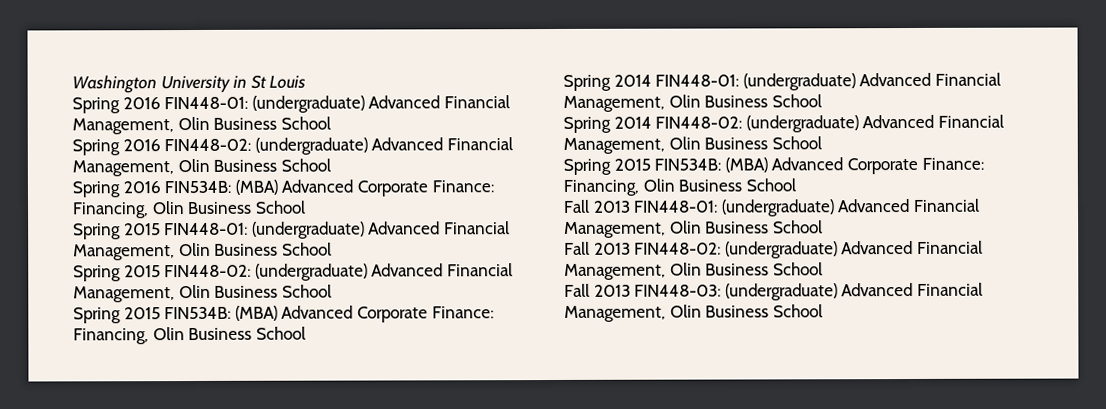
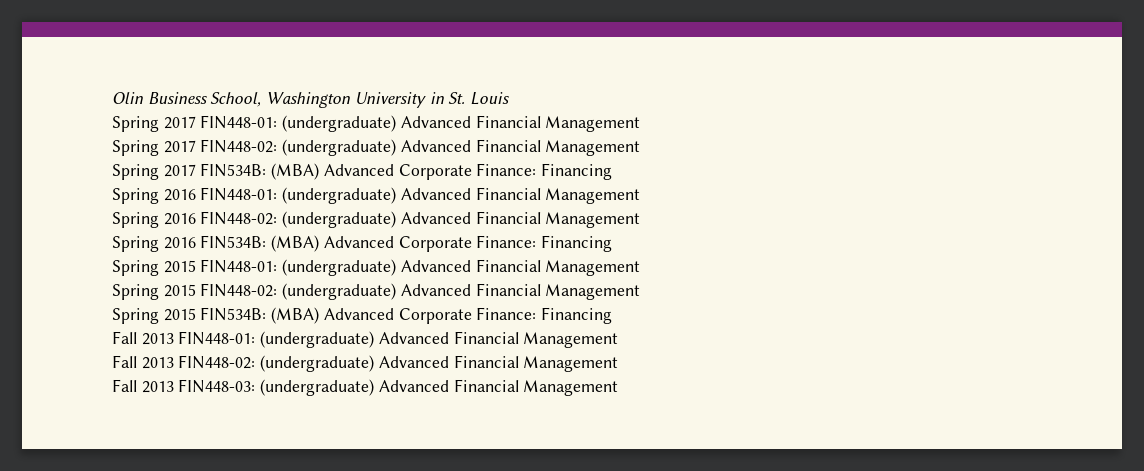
(72, 84) none -> [112,92,262,107] Olin Business School,
[250,74,267,89] St -> [448,92,466,104] St.
(307, 82) none -> [112,115,641,132] [112,139,641,156] [112,163,613,180] // Spring 2017 FIN448-01: (undergraduate) Advanced Financial Management // Spring 2017 FIN448-02: (undergraduate) Advanced Financial Management // Spring 2017 FIN534B: (MBA) Advanced Corporate Finance: Financing
[72,116,331,135] Management, Olin Business School -> [545,188,641,204] Management
[72,158,331,177] Management, Olin Business School -> [545,212,641,228] Management
[72,200,306,219] Financing, Olin Business School -> [541,235,613,252] Financing
[73,242,332,261] Management, Olin Business School -> [545,260,641,276] Management
[73,284,332,303] [73,305,494,324] [73,326,306,345] [563,72,1001,91] [563,94,822,112] [563,114,1004,133] [563,136,822,154] [563,157,984,175] [563,178,796,196] Management, Olin Business School // Spring 2015 FIN534B: (MBA) Advanced Corporate Finance: Financing, Olin Business School // Spring 2014 FIN448-01: (undergraduate) Advanced Financial Management, Olin Business School // Spring 2014 FIN448-02: (undergraduate) Advanced Financial Management, Olin Business School // Spring 2015 FIN534B: (MBA) Advanced Corporate Finance: Financing, Olin Business School -> [545,284,641,300] [112,307,613,324] Management // Spring 2015 FIN534B: (MBA) Advanced Corporate Finance: Financing
[564,220,823,238] Management, Olin Business School -> [523,332,619,348] Management
[564,262,823,280] Management, Olin Business School -> [523,356,619,372] Management
[564,304,823,322] Management, Olin Business School -> [523,380,619,396] Management

